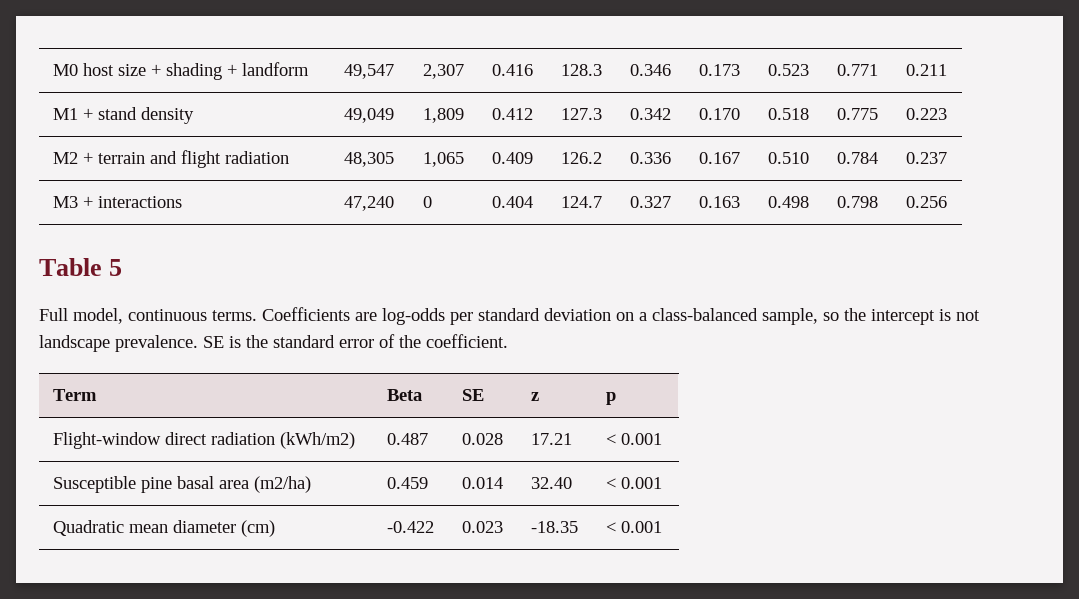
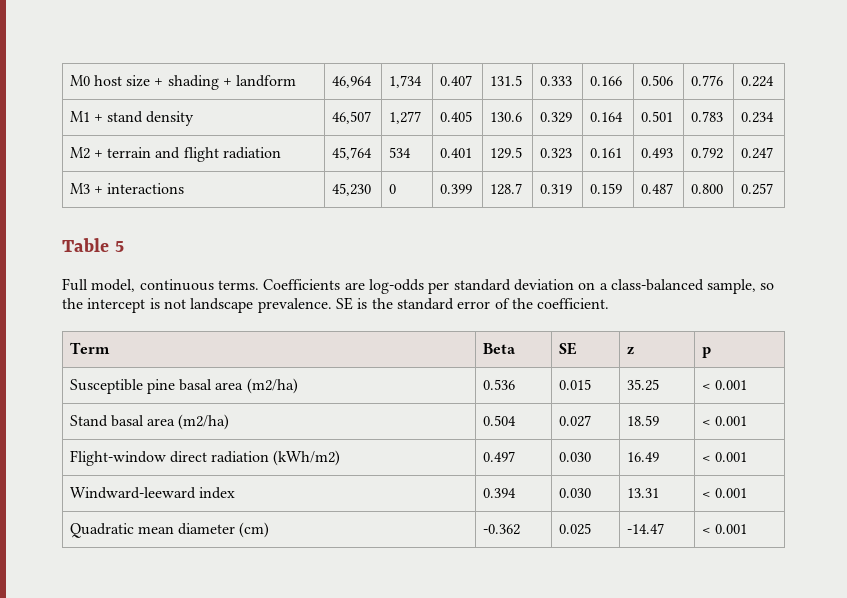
[343,64,394,79] [422,64,464,79] [491,64,533,76] [560,64,602,76] [629,64,671,76] [698,64,740,76] [767,64,809,76] [836,64,878,76] [905,64,947,76] [52,107,194,124] [343,108,394,123] [422,108,464,123] [491,108,533,120] [560,108,602,120] [629,108,671,120] [698,108,740,120] [767,108,809,120] [836,108,878,120] [905,108,947,120] 49,547 | 2,307 | 0.416 | 128.3 | 0.346 | 0.173 | 0.523 | 0.771 | 0.211 // M1 + stand density | 49,049 | 1,809 | 0.412 | 127.3 | 0.342 | 0.170 | 0.518 | 0.775 | 0.223 -> [331,76,372,88] [388,75,422,88] [439,75,472,86] [489,75,522,86] [539,76,572,86] [589,76,622,86] [640,75,673,86] [690,75,723,86] [740,76,774,87] [69,111,195,126] [331,111,371,124] [388,111,421,124] [439,111,472,122] [489,112,522,122] [539,112,572,123] [589,112,623,122] [640,111,673,122] [690,111,723,122] [740,112,774,123] 46,964 | 1,734 | 0.407 | 131.5 | 0.333 | 0.166 | 0.506 | 0.776 | 0.224 // M1 + stand density | 46,507 | 1,277 | 0.405 | 130.6 | 0.329 | 0.164 | 0.501 | 0.783 | 0.234
[343,152,394,167] [422,152,464,167] [491,152,533,164] [560,152,602,164] [629,152,671,164] [698,152,740,164] [767,152,809,164] [836,152,878,164] [905,152,947,164] 48,305 | 1,065 | 0.409 | 126.2 | 0.336 | 0.167 | 0.510 | 0.784 | 0.237 -> [331,147,372,160] [388,147,411,158] [439,148,472,158] [489,147,522,159] [539,148,572,159] [589,148,622,158] [640,148,673,158] [690,147,723,159] [740,147,773,159] 45,764 | 534 | 0.401 | 129.5 | 0.323 | 0.161 | 0.493 | 0.792 | 0.247
[343,196,394,211] 47,240 -> [331,183,371,196] 45,230
[491,196,533,208] [560,196,602,208] [629,196,671,208] [698,196,740,208] [767,196,809,208] [836,196,878,208] [905,196,947,208] 0.404 | 124.7 | 0.327 | 0.163 | 0.498 | 0.798 | 0.256 -> [439,184,472,194] [489,183,522,195] [539,184,572,194] [589,183,622,194] [640,183,673,194] [690,184,723,194] [740,183,773,195] 0.399 | 128.7 | 0.319 | 0.159 | 0.487 | 0.800 | 0.257
[52,432,355,449] [386,433,428,445] [461,433,503,445] [530,433,572,445] [605,433,662,445] // Flight-window direct radiation (kWh/m2) | 0.487 | 0.028 | 17.21 | < 0.001 -> (711, 352) none
[386,477,428,489] [461,477,503,489] [530,477,572,489] 0.459 | 0.014 | 32.40 -> [482,379,515,390] [558,379,591,390] [626,379,659,391] [701,380,747,390] [69,414,230,430] [482,415,516,426] [558,415,591,427] [626,415,659,426] [701,416,747,426] [69,450,341,466] [482,451,515,462] [558,452,591,462] [626,452,659,462] [701,452,747,462] [69,487,235,499] [482,488,516,498] [558,488,591,498] [626,488,659,498] 0.536 | 0.015 | 35.25 | < 0.001 // Stand basal area (m2/ha) | 0.504 | 0.027 | 18.59 | < 0.001 // Flight-window direct radiation (kWh/m2) | 0.497 | 0.030 | 16.49 | < 0.001 // Windward-leeward index | 0.394 | 0.030 | 13.31
[386,521,434,533] [461,521,503,533] [530,521,578,533] -0.422 | 0.023 | -18.35 -> [482,524,520,535] [558,523,591,535] [626,523,664,534] -0.362 | 0.025 | -14.47

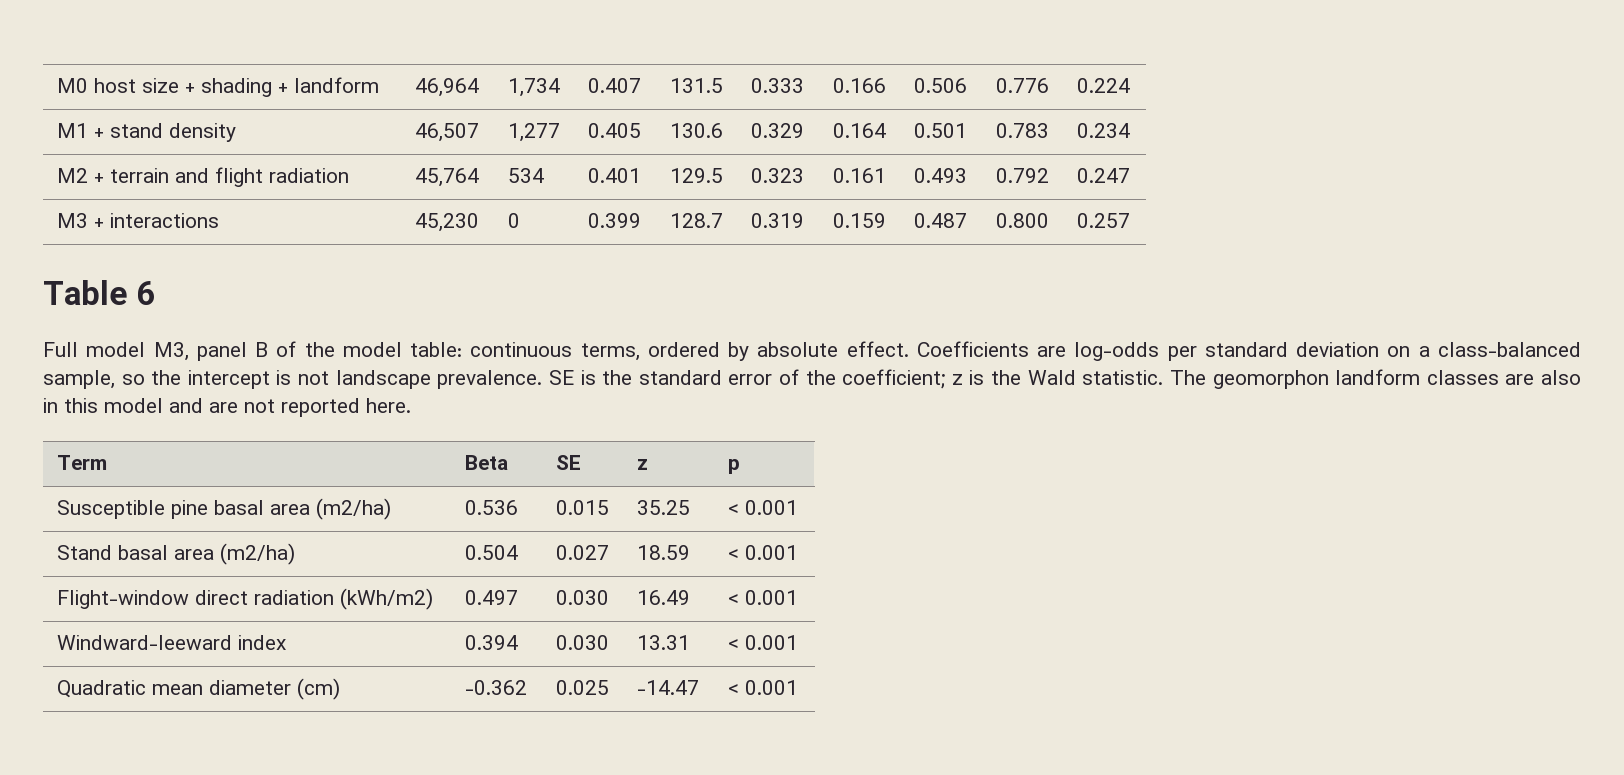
[114,241,124,252] 5 -> [135,281,155,305] 6
[91,279,259,292] model, continuous terms. -> [86,341,909,361] model M3, panel B of the model table: continuous terms, ordered by absolute effect.
[537,298,610,309] coefficient. -> [842,369,1581,389] [43,398,411,417] coefficient; z is the Wald statistic. The geomorphon landform classes are also in this model and are not reported here.

